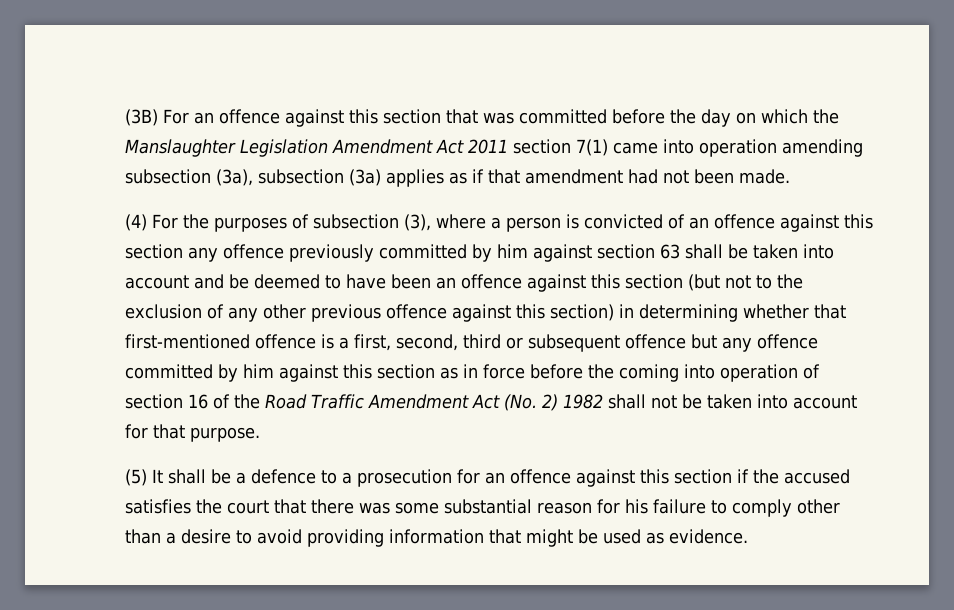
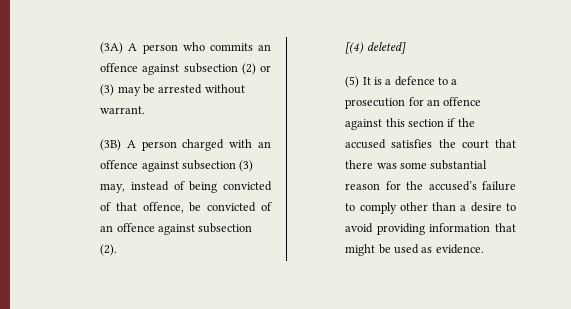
[125,109,840,127] [125,139,864,157] [125,169,791,187] [125,214,580,232] (3B) For an offence against this section that was committed before the day on which the Manslaughter Legislation Amendment Act 2011 section 7(1) came into operation amending subsection (3a), subsection (3a) applies as if that amendment had not been made. // (4) For the purposes of subsection (3), where a person is -> [100,42,271,54] [100,63,271,75] [100,84,245,96] [100,106,146,114] [100,139,271,151] [100,160,254,172] [100,181,272,193] [100,202,202,213] (3A) A person who commits an offence against subsection (2) or (3) may be arrested without warrant. // (3B) A person charged with an offence against subsection (3) may, instead of being convicted of that offence, be
[844,214,874,229] [125,244,835,262] [125,274,804,292] [125,304,847,322] [125,334,819,352] [125,364,821,382] [125,394,858,411] [125,424,261,442] this section any offence previously committed by him against section 63 shall be taken into account and be deemed to have been an offence against this section (but not to the exclusion of any other previous offence against this section) in determining whether that first-mentioned offence is a first, second, third or subsequent offence but any offence committed by him against this section as in force before the coming into operation of section 16 of the Road Traffic Amendment Act (No. 2) 1982 shall not be taken into account for that purpose. -> [198,223,253,233] [100,244,118,256] [345,42,406,54] subsection (2). // [(4) deleted]
[168,469,232,484] shall be -> [373,77,382,85] is
[625,499,649,514] his -> [406,181,477,191] the accused’s

